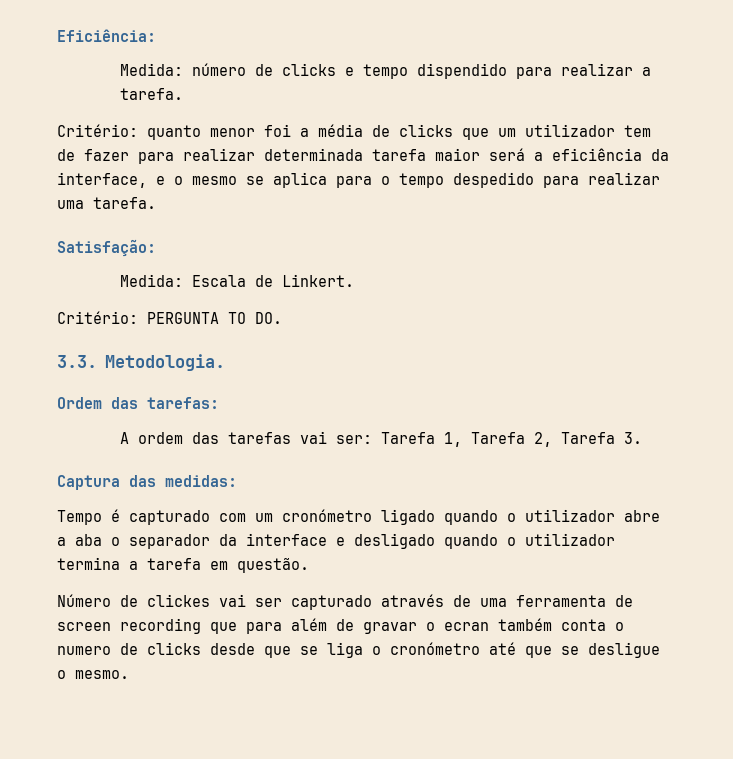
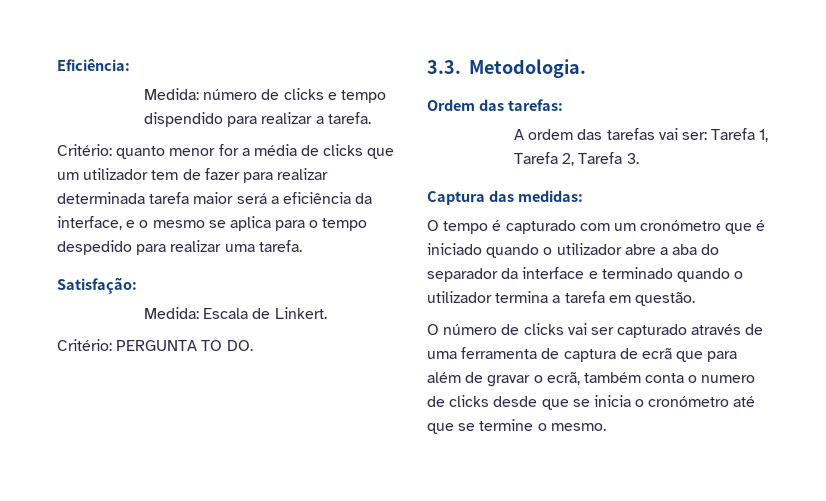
[264,124,291,137] foi -> [218,144,239,156] for
[57,510,102,525] Tempo -> [427,220,489,234] O tempo
[381,509,435,525] ligado -> [725,220,766,234] [427,243,482,255] que é iniciado
[111,537,120,546] o -> [701,244,720,255] do
[354,533,435,549] desligado -> [601,267,673,279] terminado
[57,594,210,607] Número de clickes -> [427,323,564,335] O número de clicks
[57,618,201,634] screen recording -> [563,348,672,362] captura de ecrã
[444,622,489,631] ecran -> [546,372,580,385] ecrã,
[327,642,363,658] liga -> [593,395,631,407] inicia
[588,642,660,658] desligue -> [479,419,534,431] termine

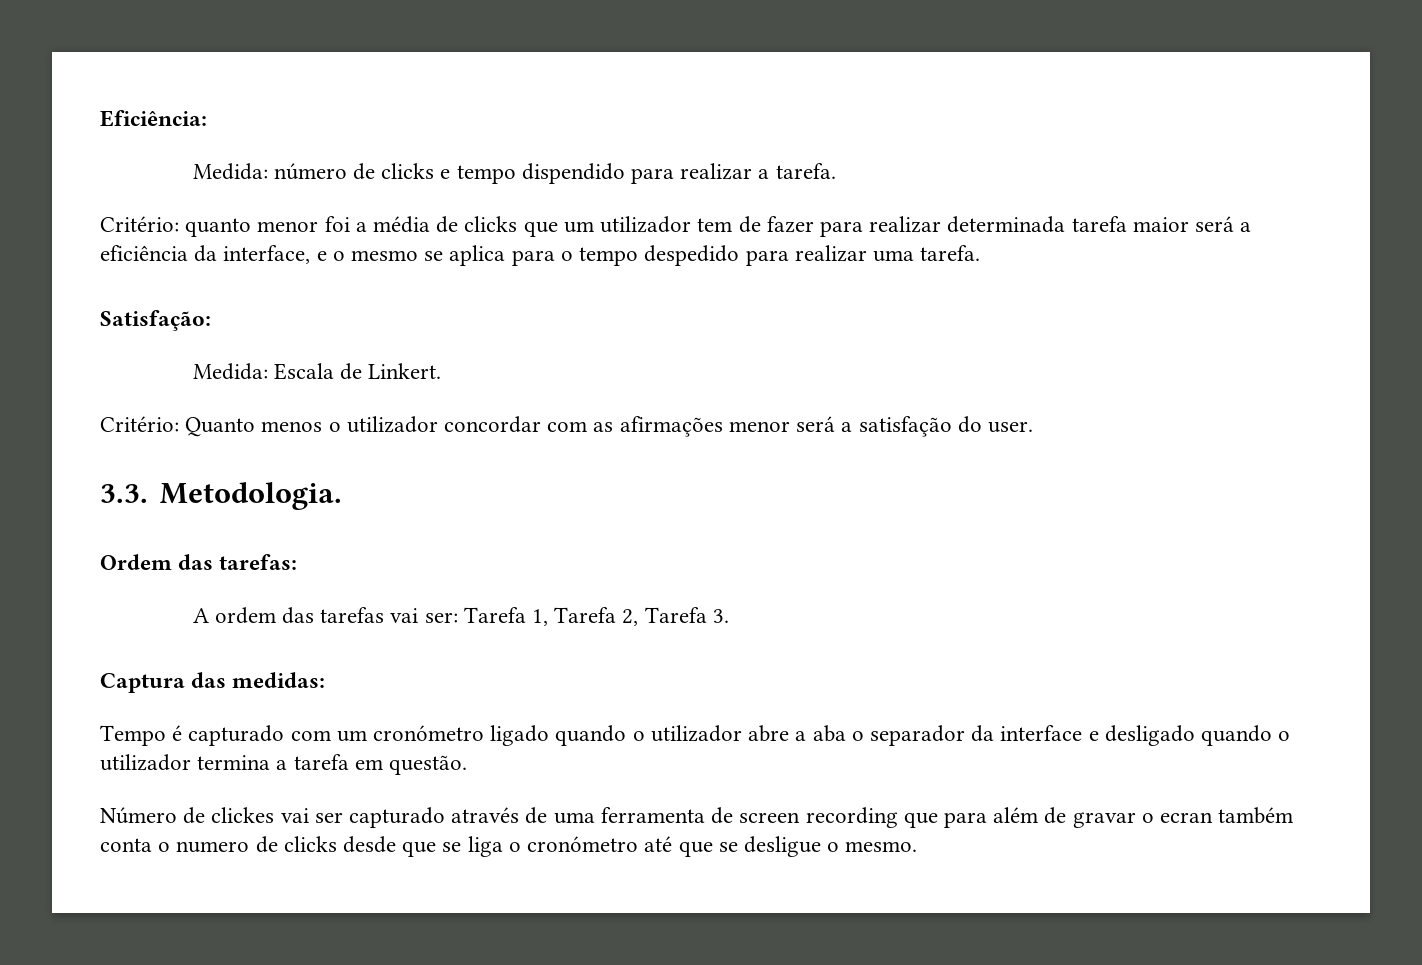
[218,144,239,156] for -> [324,216,350,232] foi
[116,340,253,351] PERGUNTA TO DO. -> [185,416,1033,437] Quanto menos o utilizador concordar com as afirmações menor será a satisfação do user.
[427,220,489,234] O tempo -> [100,725,166,746] Tempo
[725,220,766,234] [427,243,482,255] que é iniciado -> [490,725,550,746] ligado
[701,244,720,255] do -> [851,731,864,741] o
[601,267,673,279] terminado -> [1104,725,1195,746] desligado
[427,323,564,335] O número de clicks -> [100,807,275,824] Número de clickes
[563,348,672,362] captura de ecrã -> [739,807,898,828] screen recording
[546,372,580,385] ecrã, -> [1159,812,1213,823] ecran
[593,395,631,407] inicia -> [467,836,503,857] liga
[479,419,534,431] termine -> [743,836,821,857] desligue

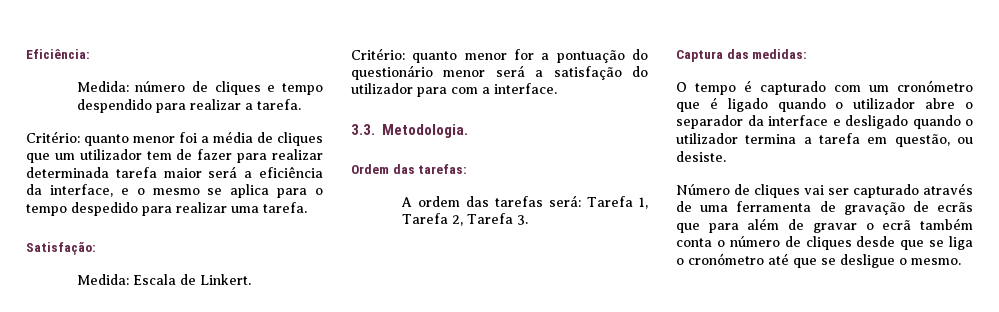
[381,163,435,179] clicks -> [214,81,261,95] cliques
[521,163,625,184] dispendido -> [76,99,152,113] despendido
[464,216,518,232] clicks -> [277,132,323,146] cliques
[185,416,723,437] Quanto menos o utilizador concordar com as afirmações -> [412,49,648,63] [351,65,433,80] quanto menor for a pontuação do questionário
[987,421,1033,433] user. -> [351,83,557,97] utilizador para com a interface.
[390,608,458,623] vai ser: -> [548,195,581,207] será:
[100,725,166,746] Tempo -> [676,82,736,95] O tempo
(485, 733) none -> [676,97,718,112] que é
[795,725,846,742] a aba -> (956, 103) none
[389,755,468,775] questão. -> [894,134,973,147] [676,151,726,162] questão, ou desiste.
[211,807,275,823] clickes -> [754,184,800,198] cliques
[739,807,898,828] screen recording -> [843,201,973,215] gravação de ecrãs
[1159,812,1213,823] ecran -> [882,220,912,230] ecrã
[176,836,337,853] numero de clicks -> [729,236,852,250] número de cliques

